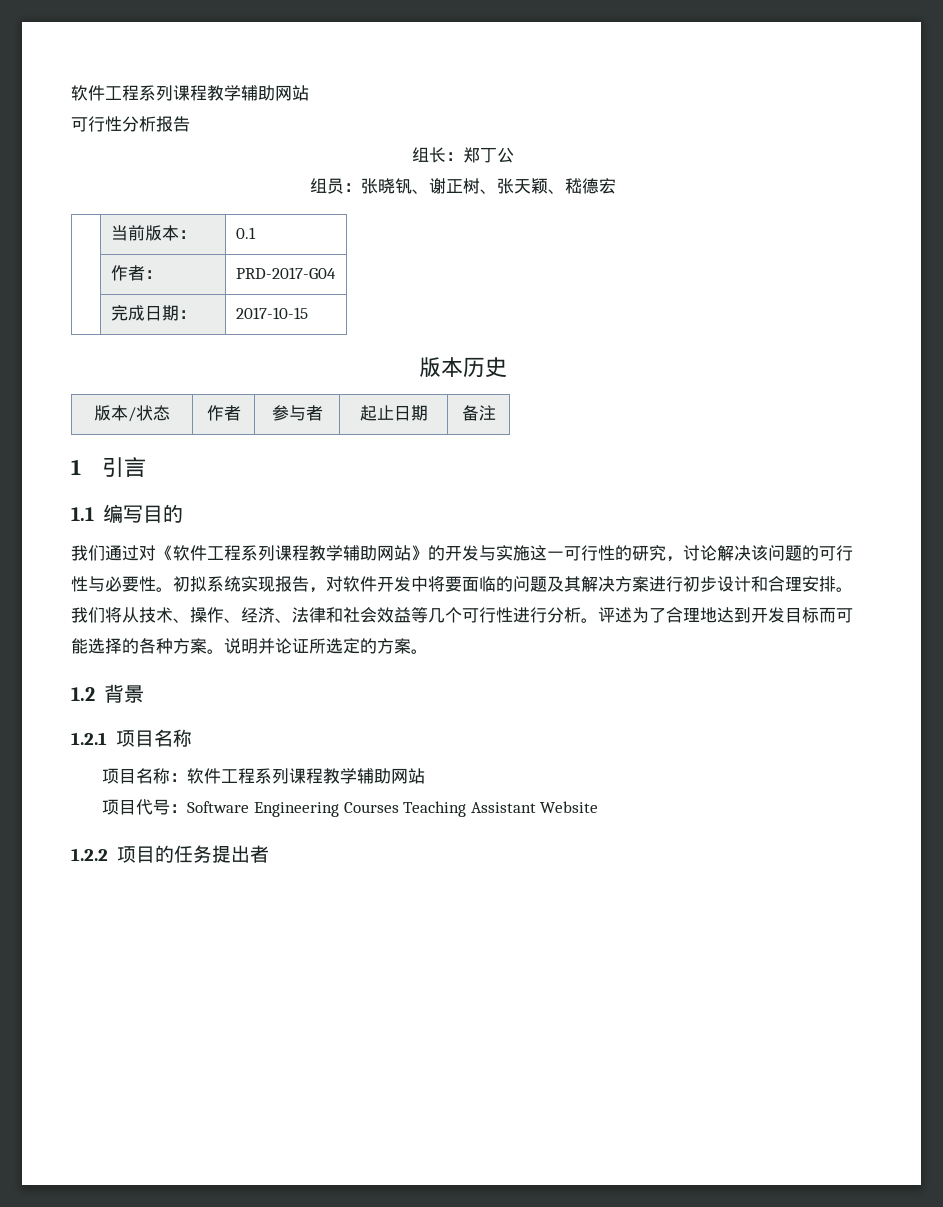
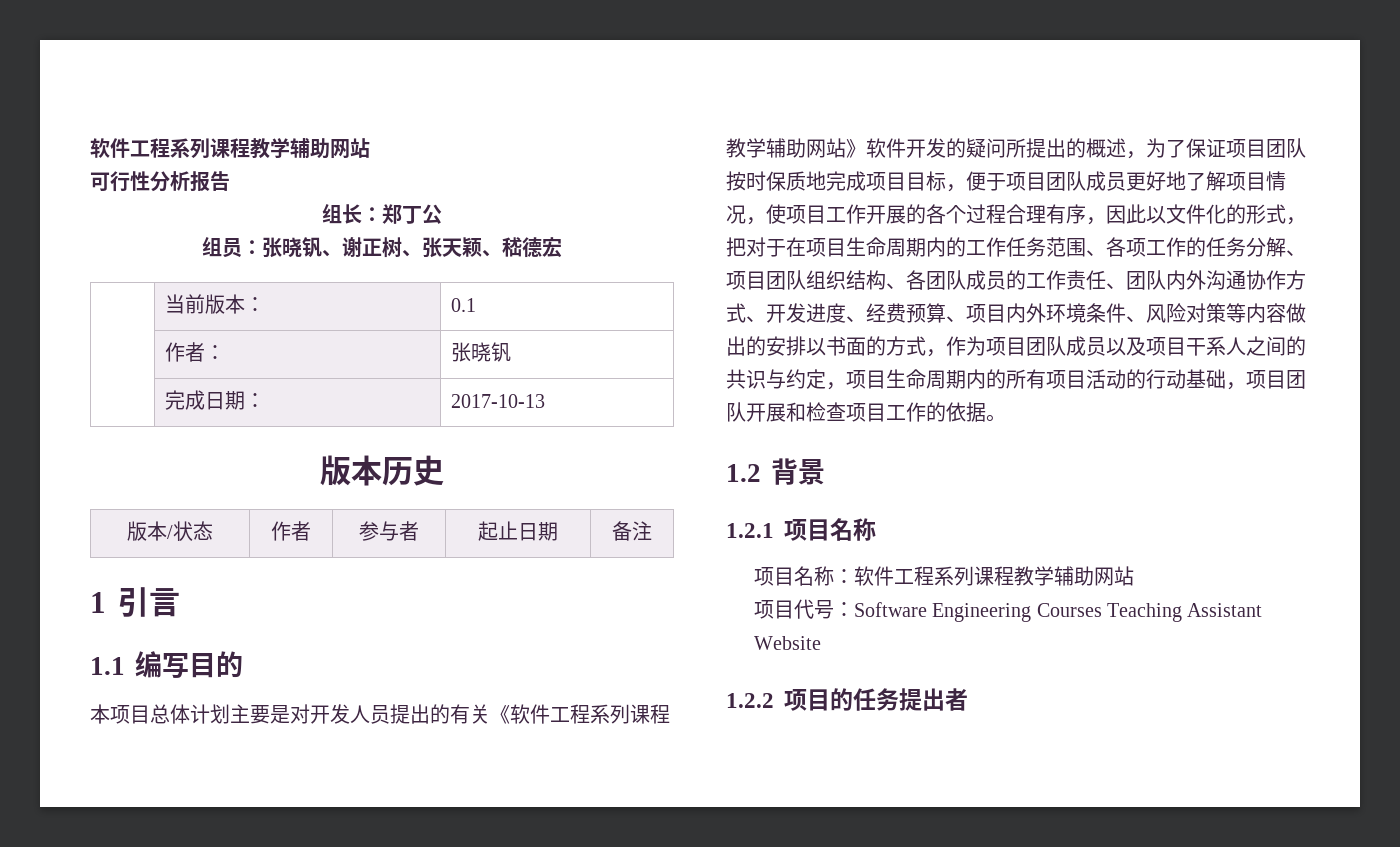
[235,267,336,279] PRD-2017-G04 -> [451,342,512,362] 张晓钒
[235,307,308,319] 2017-10-15 -> [451,394,546,408] 2017-10-13
[71,545,156,561] 我们通过对 -> [90,704,490,724] 本项目总体计划主要是对开发人员提出的有关
[428,545,853,562] [71,576,853,593] [71,607,853,623] [71,638,411,654] 的开发与实施这一可行性的研究，讨论解决该问题的可行性与必要性。初拟系统实现报告，对软件开发中将要面临的问题及其解决方案进行初步设计和合理安排。我们将从技术、操作、经济、法律和社会效益等几个可行性进行分析。评述为了合理地达到开发目标而可能选择的各种方案。说明并论证所选定的方案 -> [866,138,1306,159] [726,171,1286,192] [726,204,1306,225] [726,237,1306,257] [726,270,1306,290] [726,303,1306,323] [726,336,1306,357] [726,369,1306,390] [726,402,986,422] 软件开发的疑问所提出的概述，为了保证项目团队按时保质地完成项目目标，便于项目团队成员更好地了解项目情况，使项目工作开展的各个过程合理有序，因此以文件化的形式，把对于在项目生命周期内的工作任务范围、各项工作的任务分解、项目团队组织结构、各团队成员的工作责任、团队内外沟通协作方式、开发进度、经费预算、项目内外环境条件、风险对策等内容做出的安排以书面的方式，作为项目团队成员以及项目干系人之间的共识与约定，项目生命周期内的所有项目活动的行动基础，项目团队开展和检查项目工作的依据

